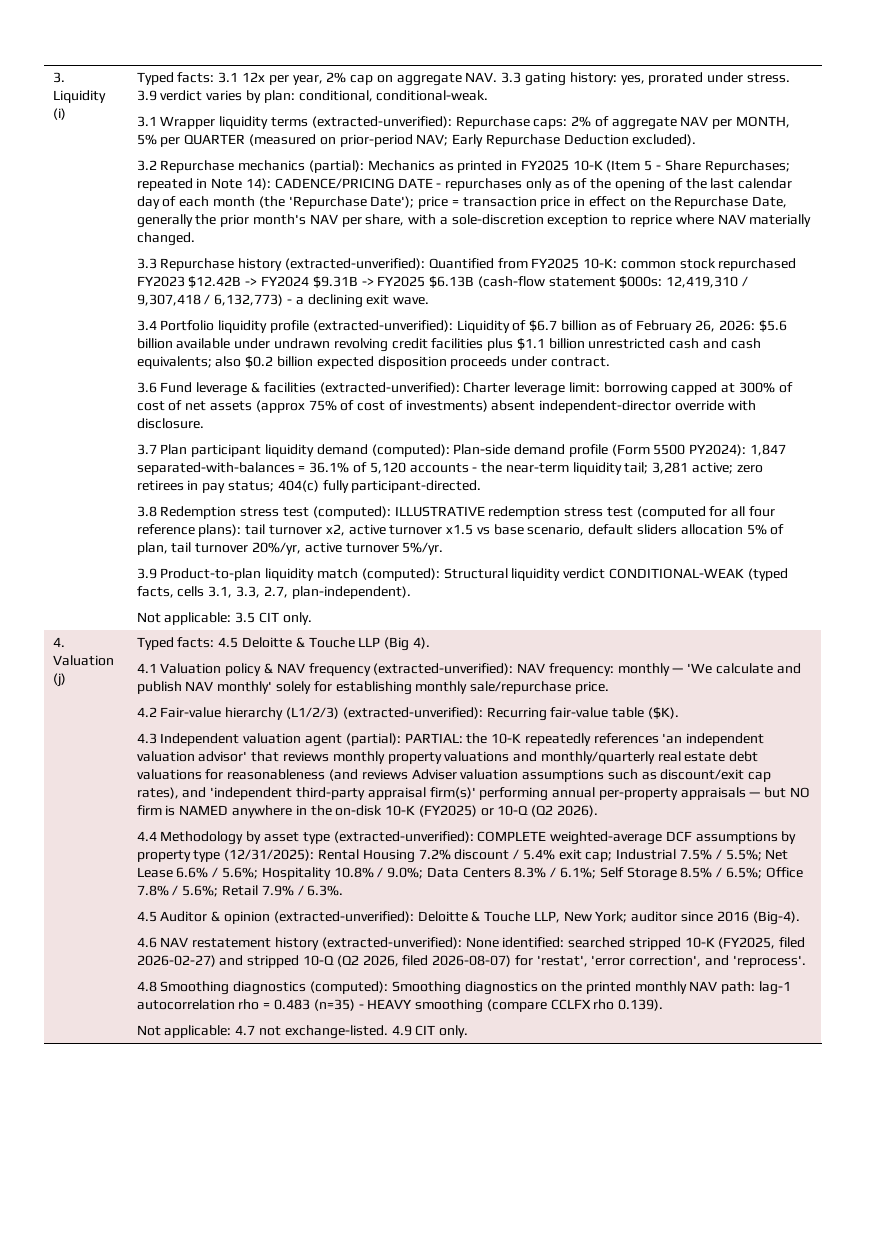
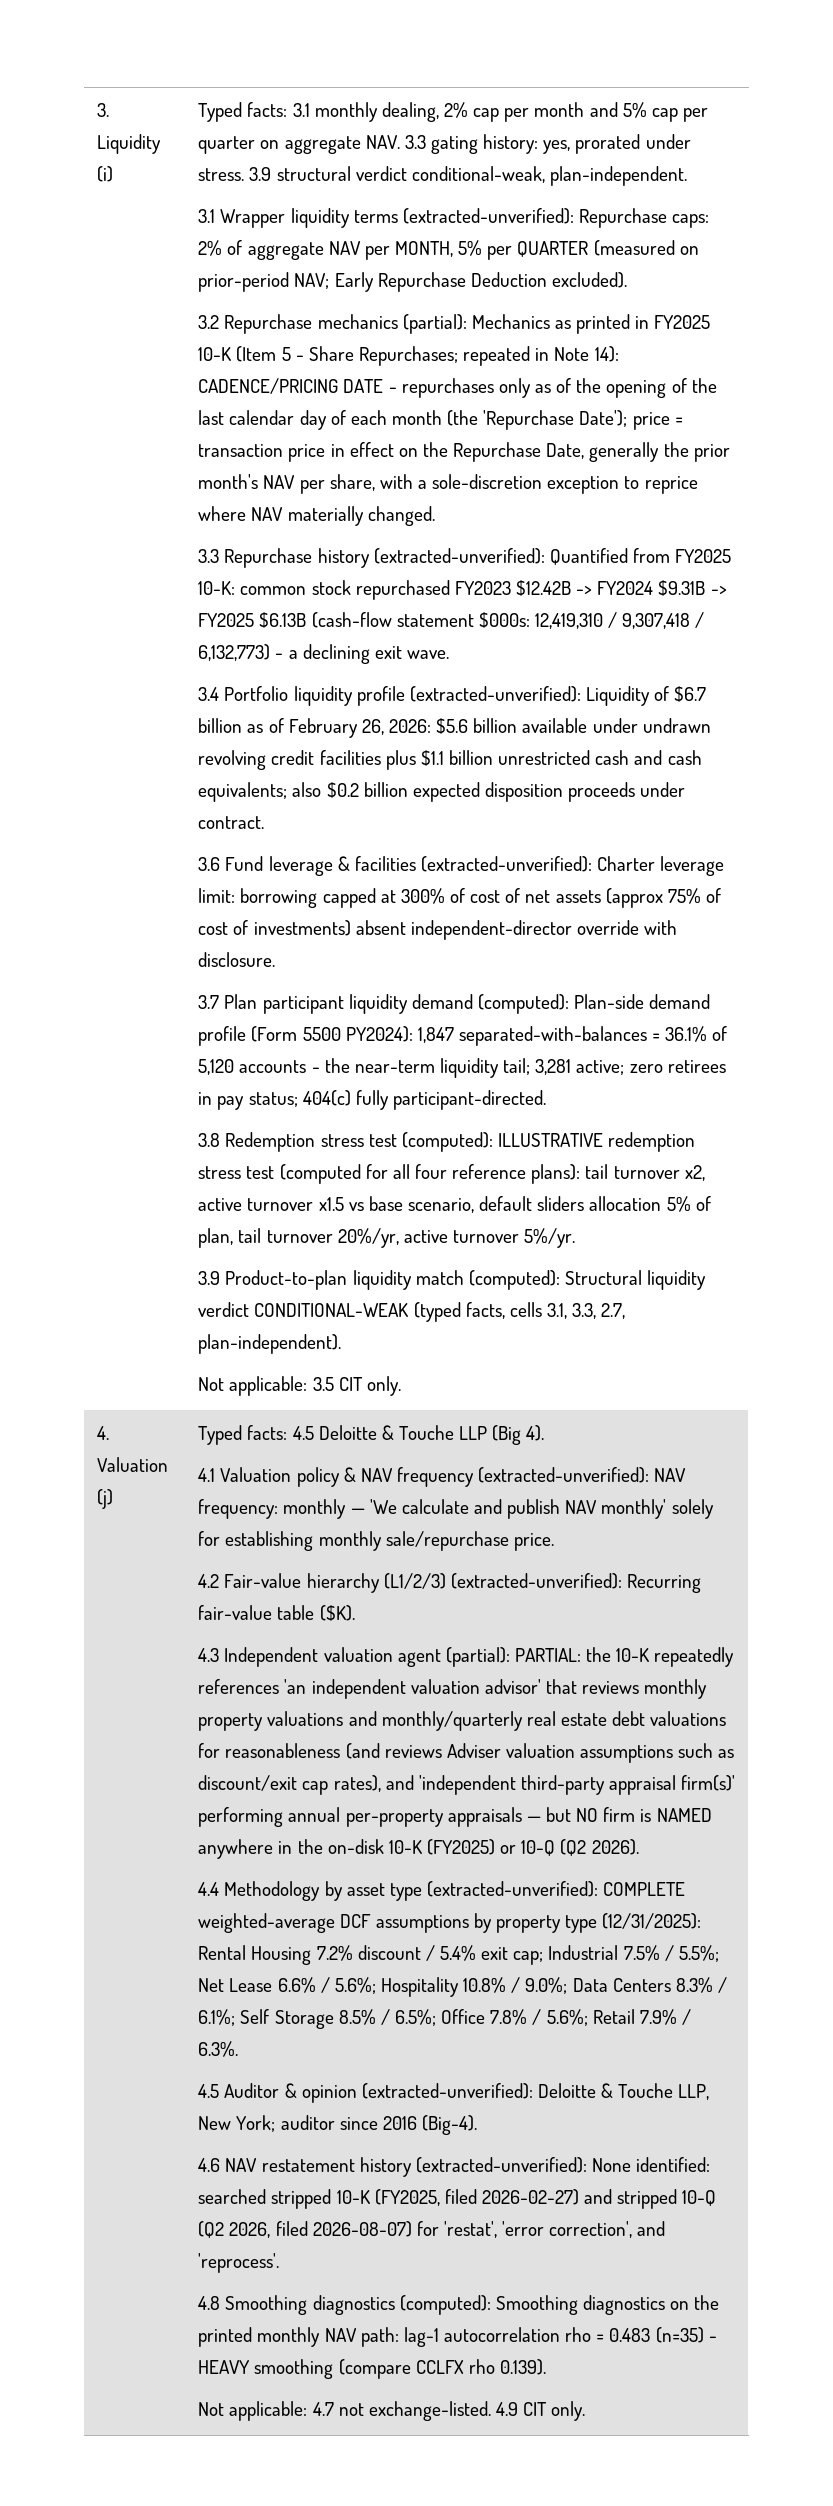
[241,72,374,85] 12x per year, 2% cap -> [314,102,708,122] [198,136,256,154] monthly dealing, 2% cap per month and 5% cap per quarter
[160,90,489,103] verdict varies by plan: conditional, conditional-weak. -> [276,166,688,186] structural verdict conditional-weak, plan-independent.

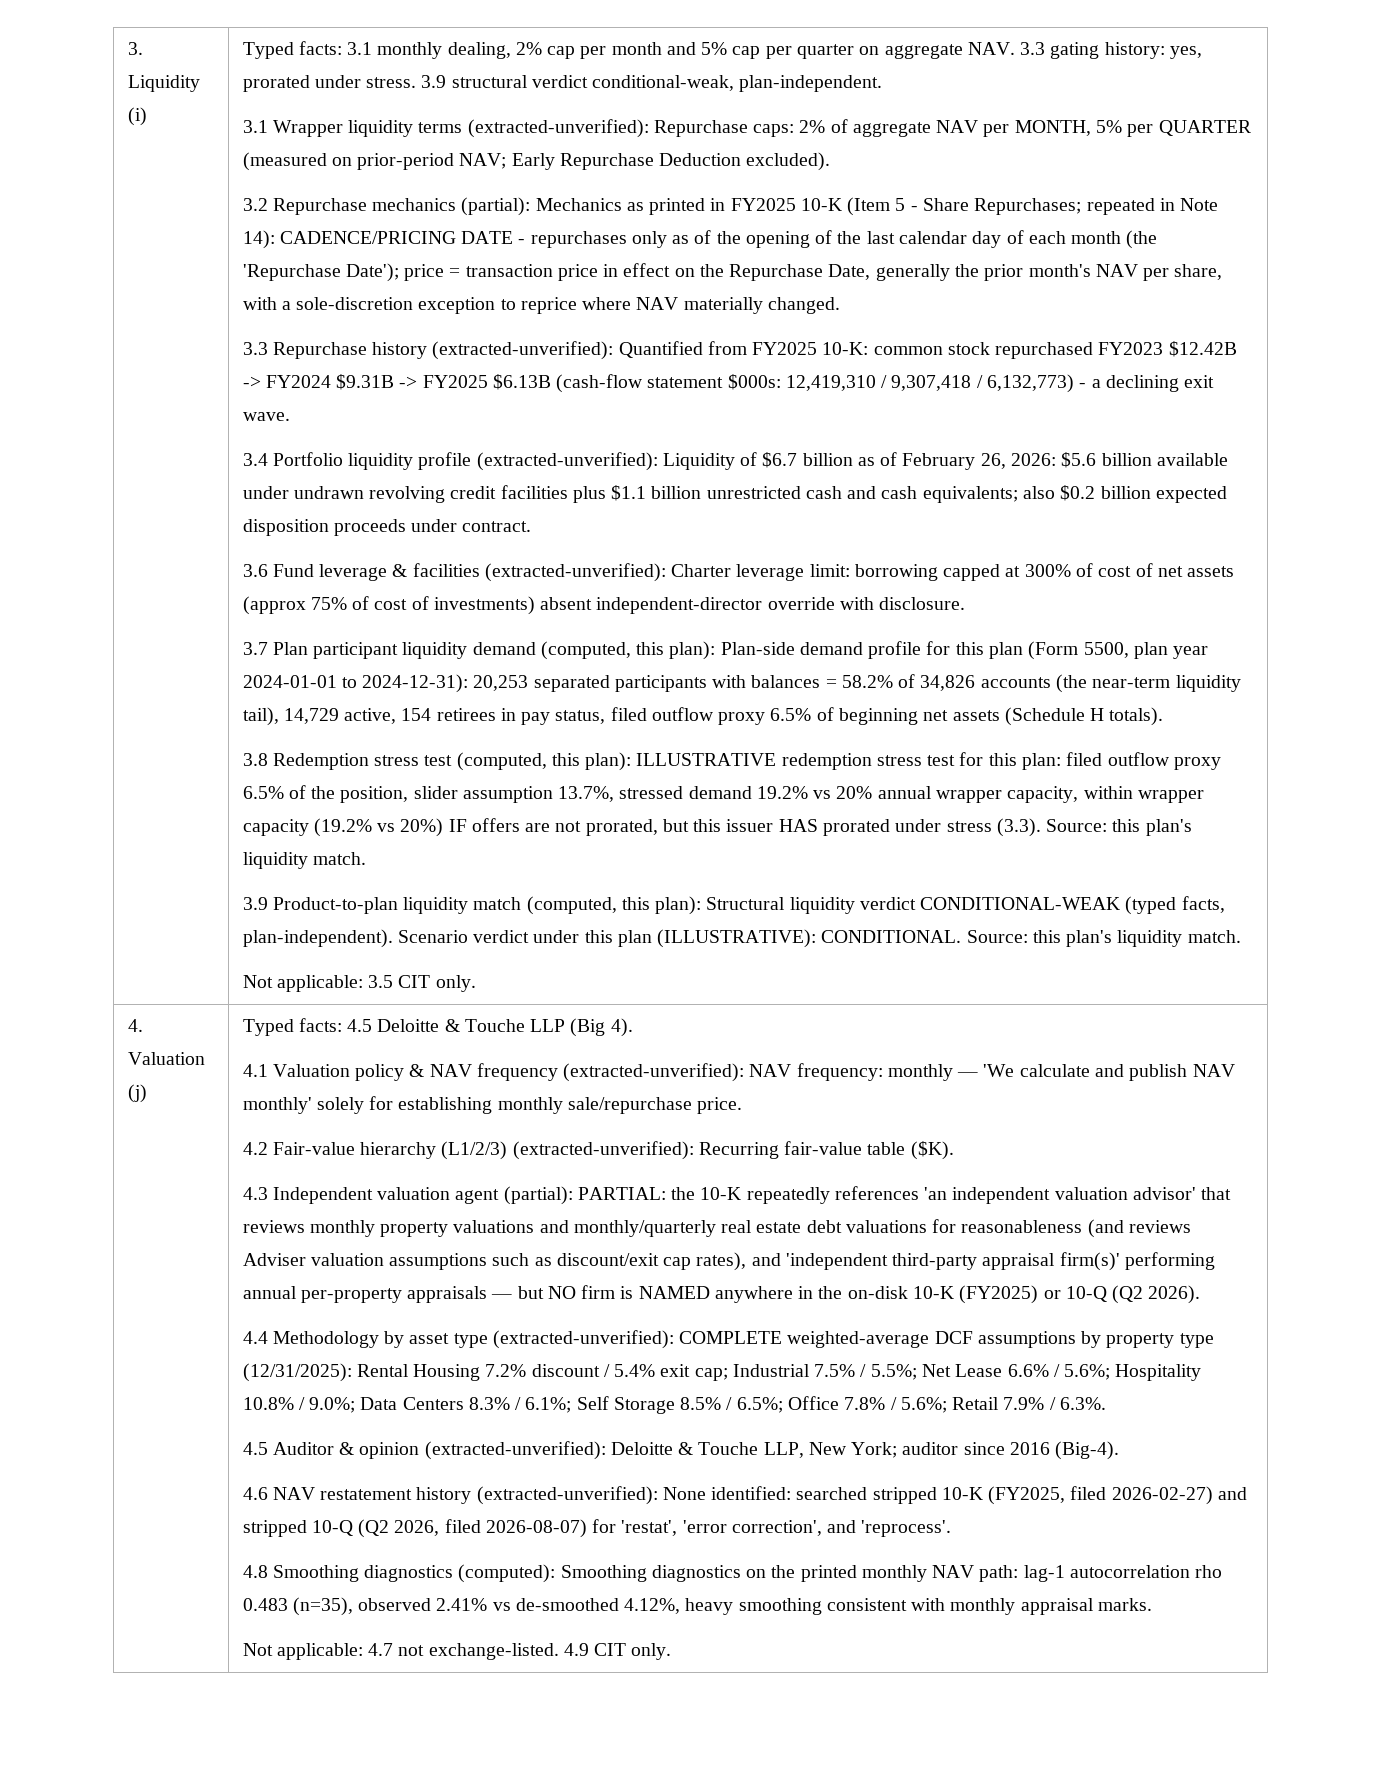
[478,994,711,1014] [198,1026,728,1046] [198,1058,726,1078] [198,1090,547,1110] (computed): Plan-side demand profile (Form 5500 PY2024): 1,847 separated-with-balances = 36.1% of 5,120 accounts - the near-term liquidity tail; 3,281 active; zero retirees in pay status; 404(c) fully participant-directed. -> [540,641,1209,660] [242,674,1241,693] [242,707,1164,726] (computed, this plan): Plan-side demand profile for this plan (Form 5500, plan year 2024-01-01 to 2024-12-31): 20,253 separated participants with balances = 58.2% of 34,826 accounts (the near-term liquidity tail), 14,729 active, 154 retirees in pay status, filed outflow proxy 6.5% of beginning net assets (Schedule H totals).
[401,1132,493,1152] (computed): -> [456,752,632,771] (computed, this plan):
[279,1164,705,1184] [198,1196,711,1213] [198,1228,576,1248] (computed for all four reference plans): tail turnover x2, active turnover x1.5 vs base scenario, default sliders allocation 5% of plan, tail turnover 20%/yr, active turnover 5%/yr. -> [959,752,1221,770] [242,785,1204,803] [242,818,1192,837] [242,852,366,869] for this plan: filed outflow proxy 6.5% of the position, slider assumption 13.7%, stressed demand 19.2% vs 20% annual wrapper capacity, within wrapper capacity (19.2% vs 20%) IF offers are not prorated, but this issuer HAS prorated under stress (3.3). Source: this plan's liquidity match.
[468,1270,560,1290] (computed): -> [526,896,702,915] (computed, this plan):
[509,1302,626,1319] [198,1334,342,1354] cells 3.1, 3.3, 2.7, plan-independent). -> [242,929,1241,948] plan-independent). Scenario verdict under this plan (ILLUSTRATIVE): CONDITIONAL. Source: this plan's liquidity match.
[596,2327,717,2343] [198,2359,546,2379] = 0.483 (n=35) - HEAVY smoothing (compare CCLFX rho 0.139). -> [242,1597,1152,1616] 0.483 (n=35), observed 2.41% vs de-smoothed 4.12%, heavy smoothing consistent with monthly appraisal marks.

